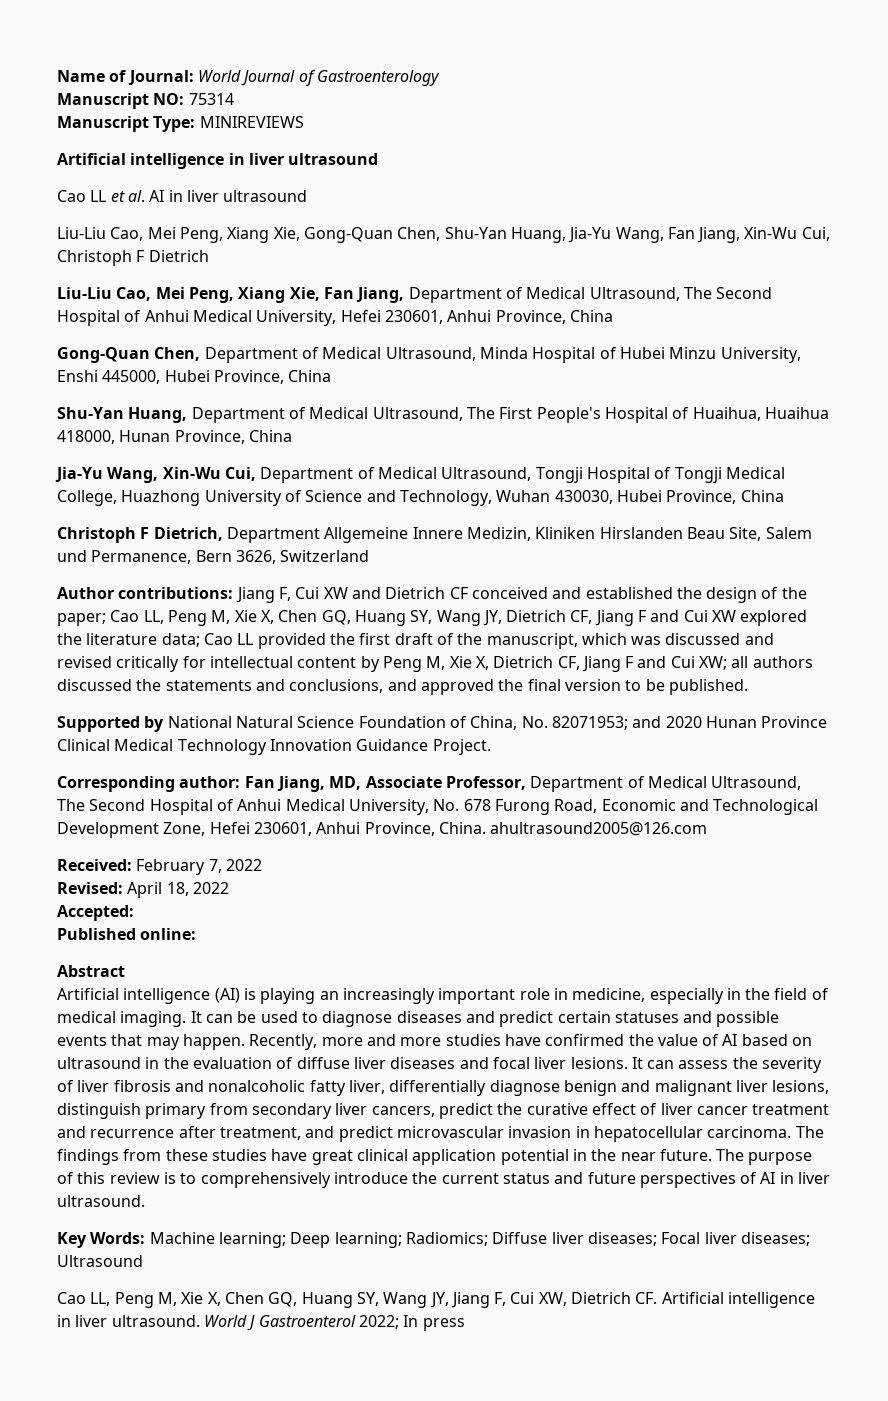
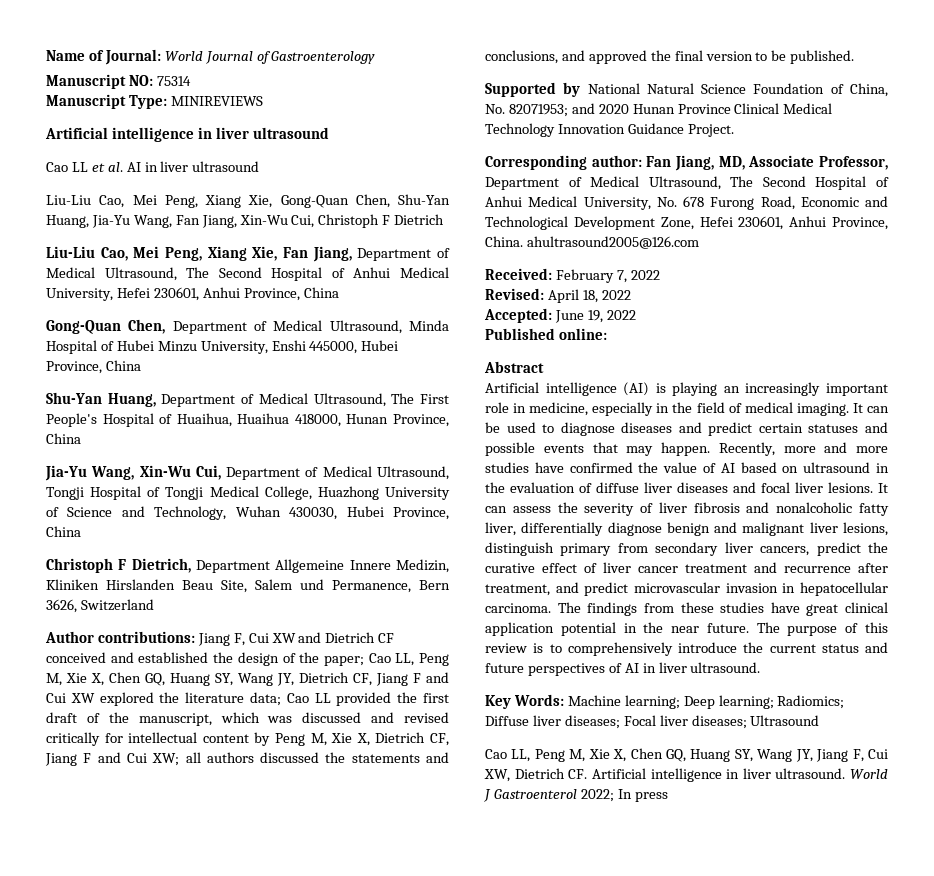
(134, 913) none -> [554,310,636,323] June 19, 2022

